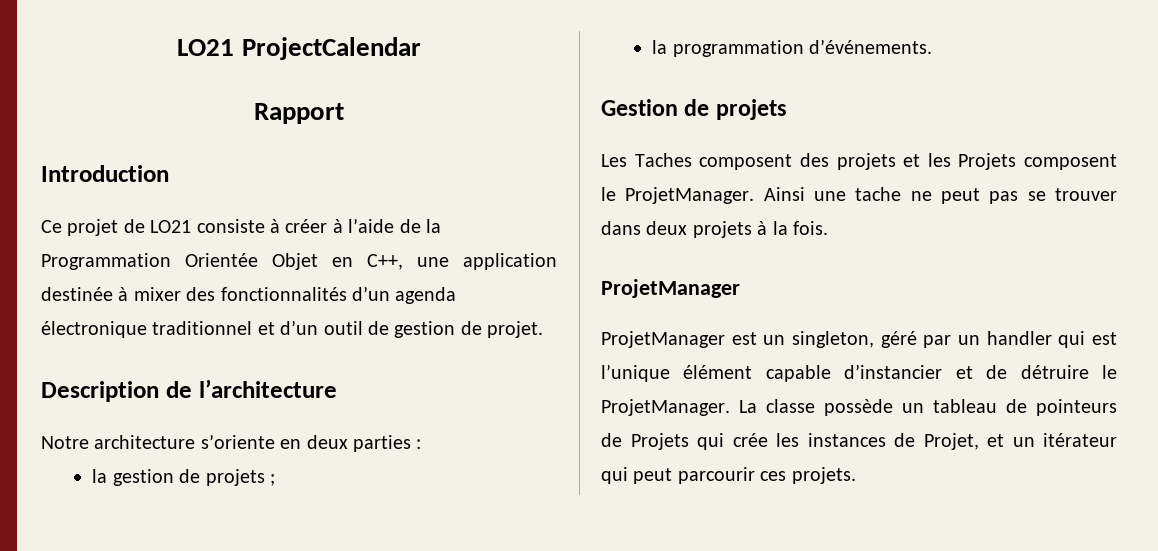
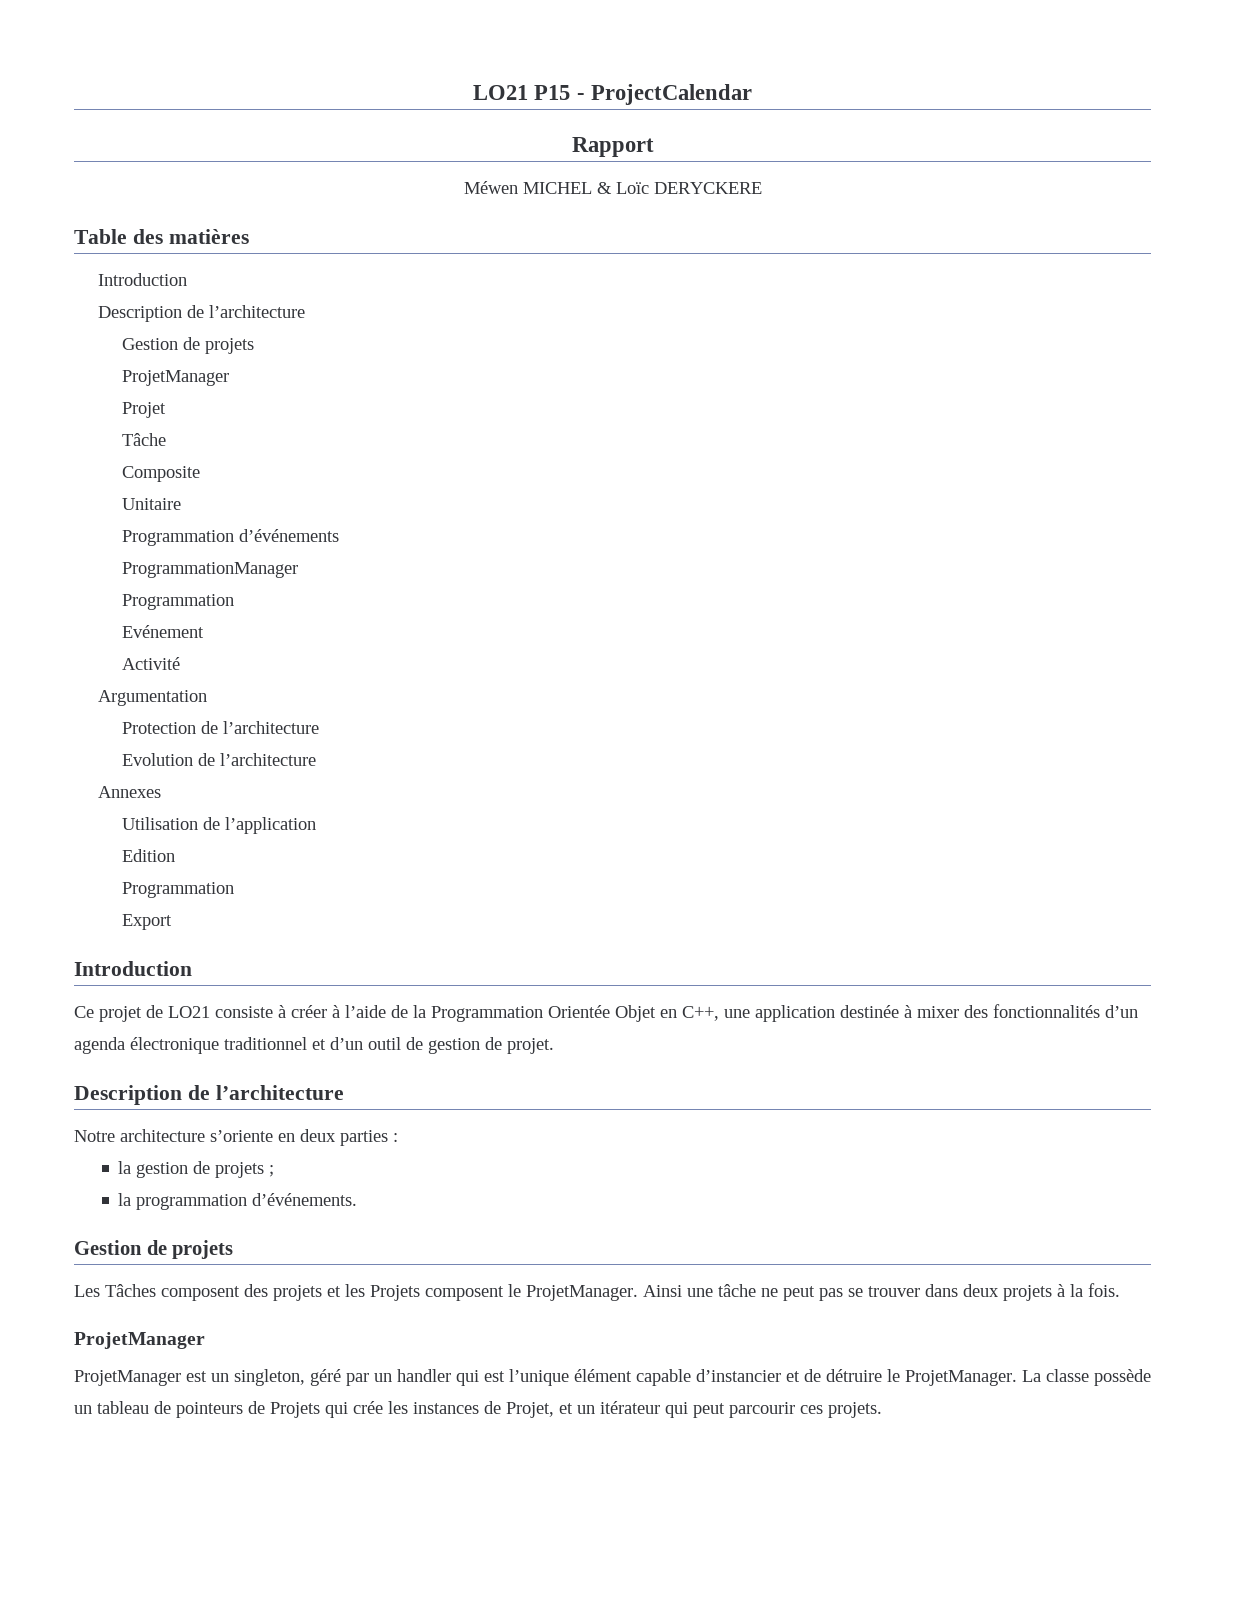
[177,39,235,56] LO21 -> [473,85,585,100] LO21 P15 -
(344, 113) none -> [463,181,762,194] [74,229,249,244] [97,273,187,286] [97,305,305,322] [121,337,254,354] [121,370,229,386] [121,402,166,418] [121,433,166,446] [121,466,200,482] [121,498,181,510] [121,529,339,546] [121,562,298,578] [121,594,234,610] [121,625,204,638] [121,657,180,670] [97,690,207,706] [121,721,319,734] [121,753,316,766] [97,786,161,798] [121,817,316,834] [121,849,175,862] [121,882,234,898] [121,914,172,930] // Méwen MICHEL & Loïc DERYCKERE // Table des matières // Introduction // Description de l’architecture // Gestion de projets // ProjetManager // Projet // Tâche // Composite // Unitaire // Programmation d’événements // ProgrammationManager // Programmation // Evénement // Activité // Argumentation // Protection de l’architecture // Evolution de l’architecture // Annexes // Utilisation de l’application // Edition // Programmation // Export
[634,153,692,167] Taches -> [105,1284,156,1297] Tâches
[855,187,902,201] tache -> [718,1284,756,1297] tâche

